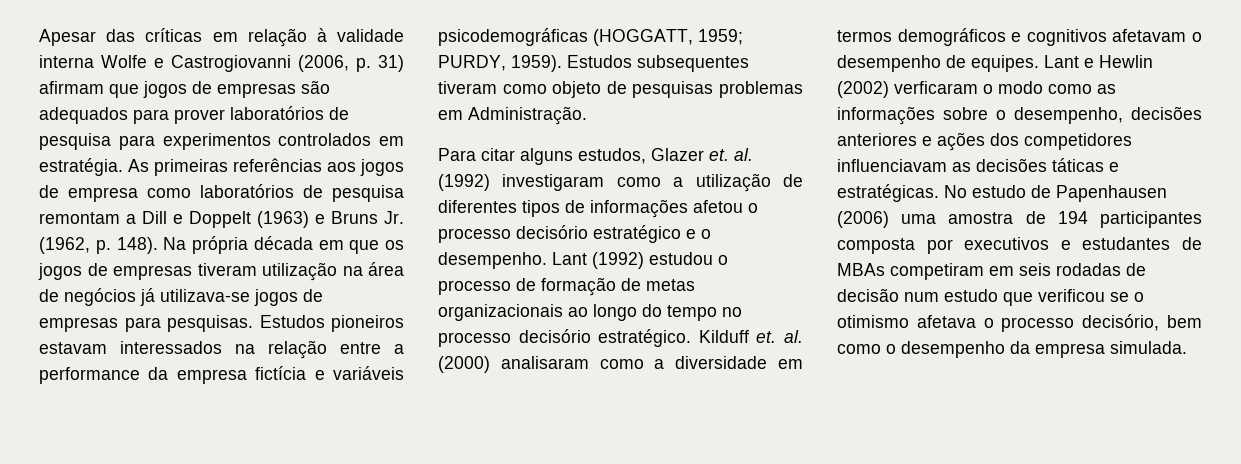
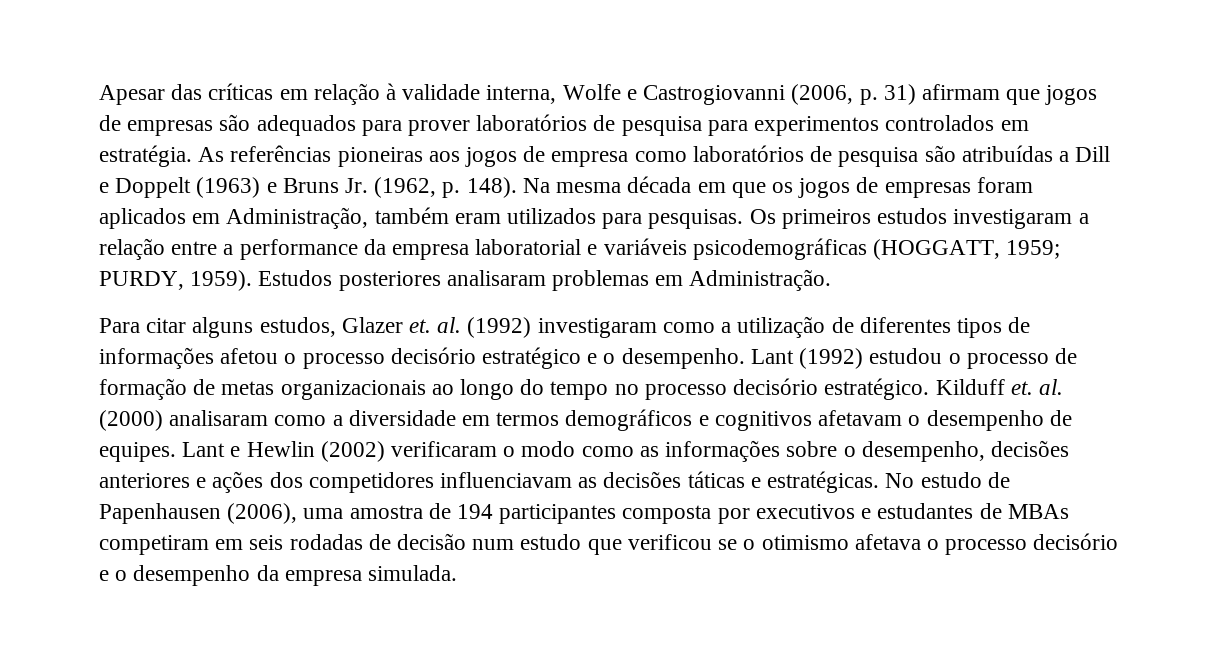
[39,55,94,68] interna -> [486,85,557,104] interna,
[154,158,322,176] primeiras referências -> [230,145,423,167] referências pioneiras
[39,212,120,224] remontam -> [924,145,1053,162] são atribuídas
[192,236,248,254] própria -> [556,182,622,193] mesma
[197,262,404,281] [39,288,323,306] [39,315,404,332] [39,341,255,354] tiveram utilização na área de negócios já utilizava-se jogos de empresas para pesquisas. Estudos pioneiros estavam interessados na -> [976,177,1033,193] [99,207,1089,229] foram aplicados em Administração, também eram utilizados para pesquisas. Os primeiros estudos investigaram a
[255,366,307,380] fictícia -> [475,239,582,255] laboratorial
[637,55,749,72] [438,81,714,98] subsequentes tiveram como objeto de pesquisas -> [338,270,546,291] posteriores analisaram
[894,81,978,94] verficaram -> [391,441,498,457] verificaram
[837,211,889,228] (2006) -> [227,503,298,524] (2006),
[1082,314,1202,331] [837,344,881,354] decisório, bem como -> [1033,533,1119,550] [99,570,109,581] decisório e

